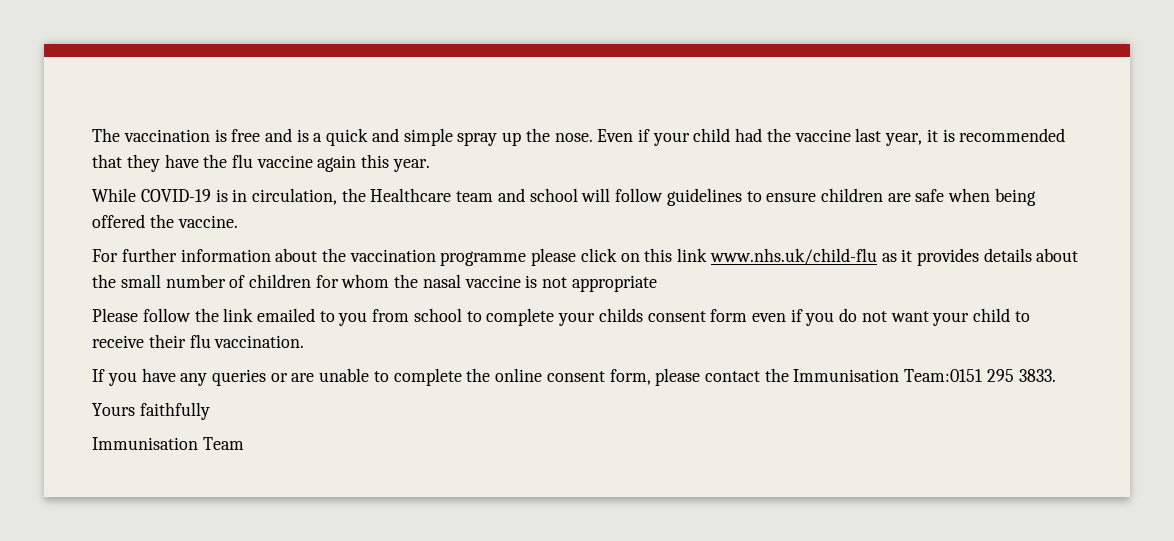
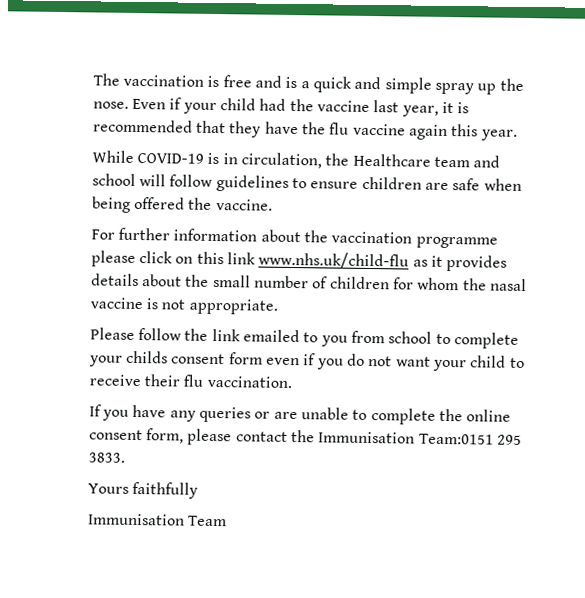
[571,275,657,292] appropriate -> [188,298,278,315] appropriate.

